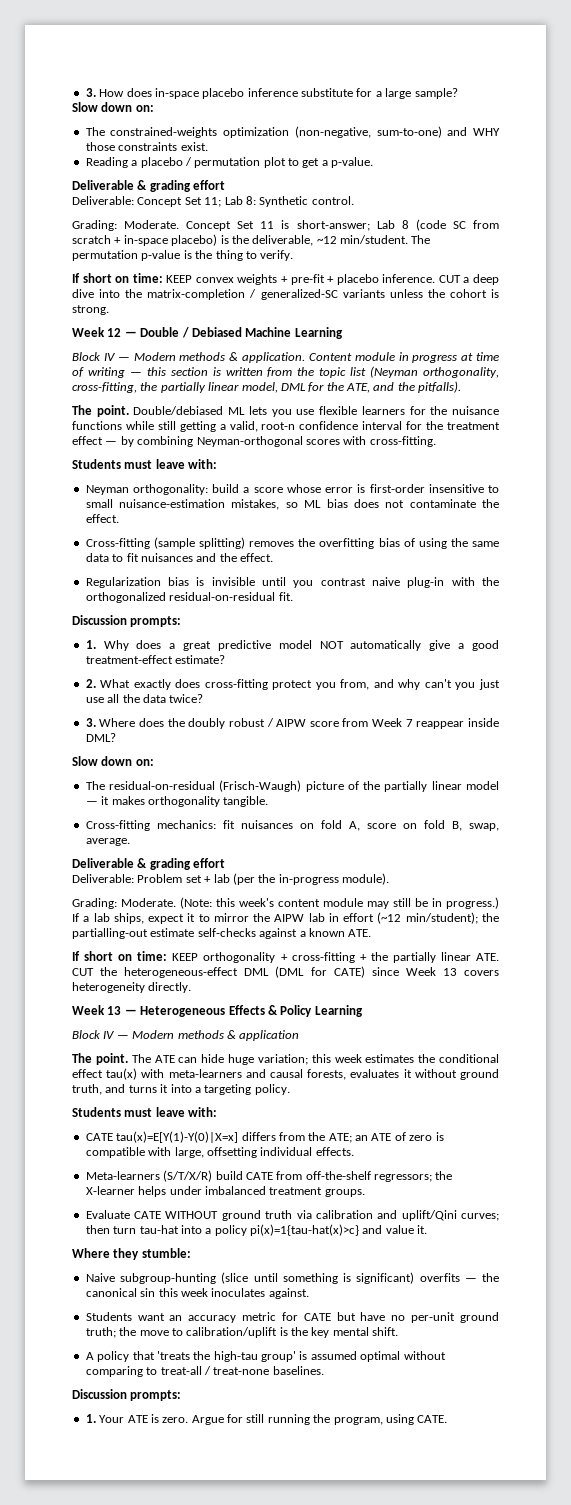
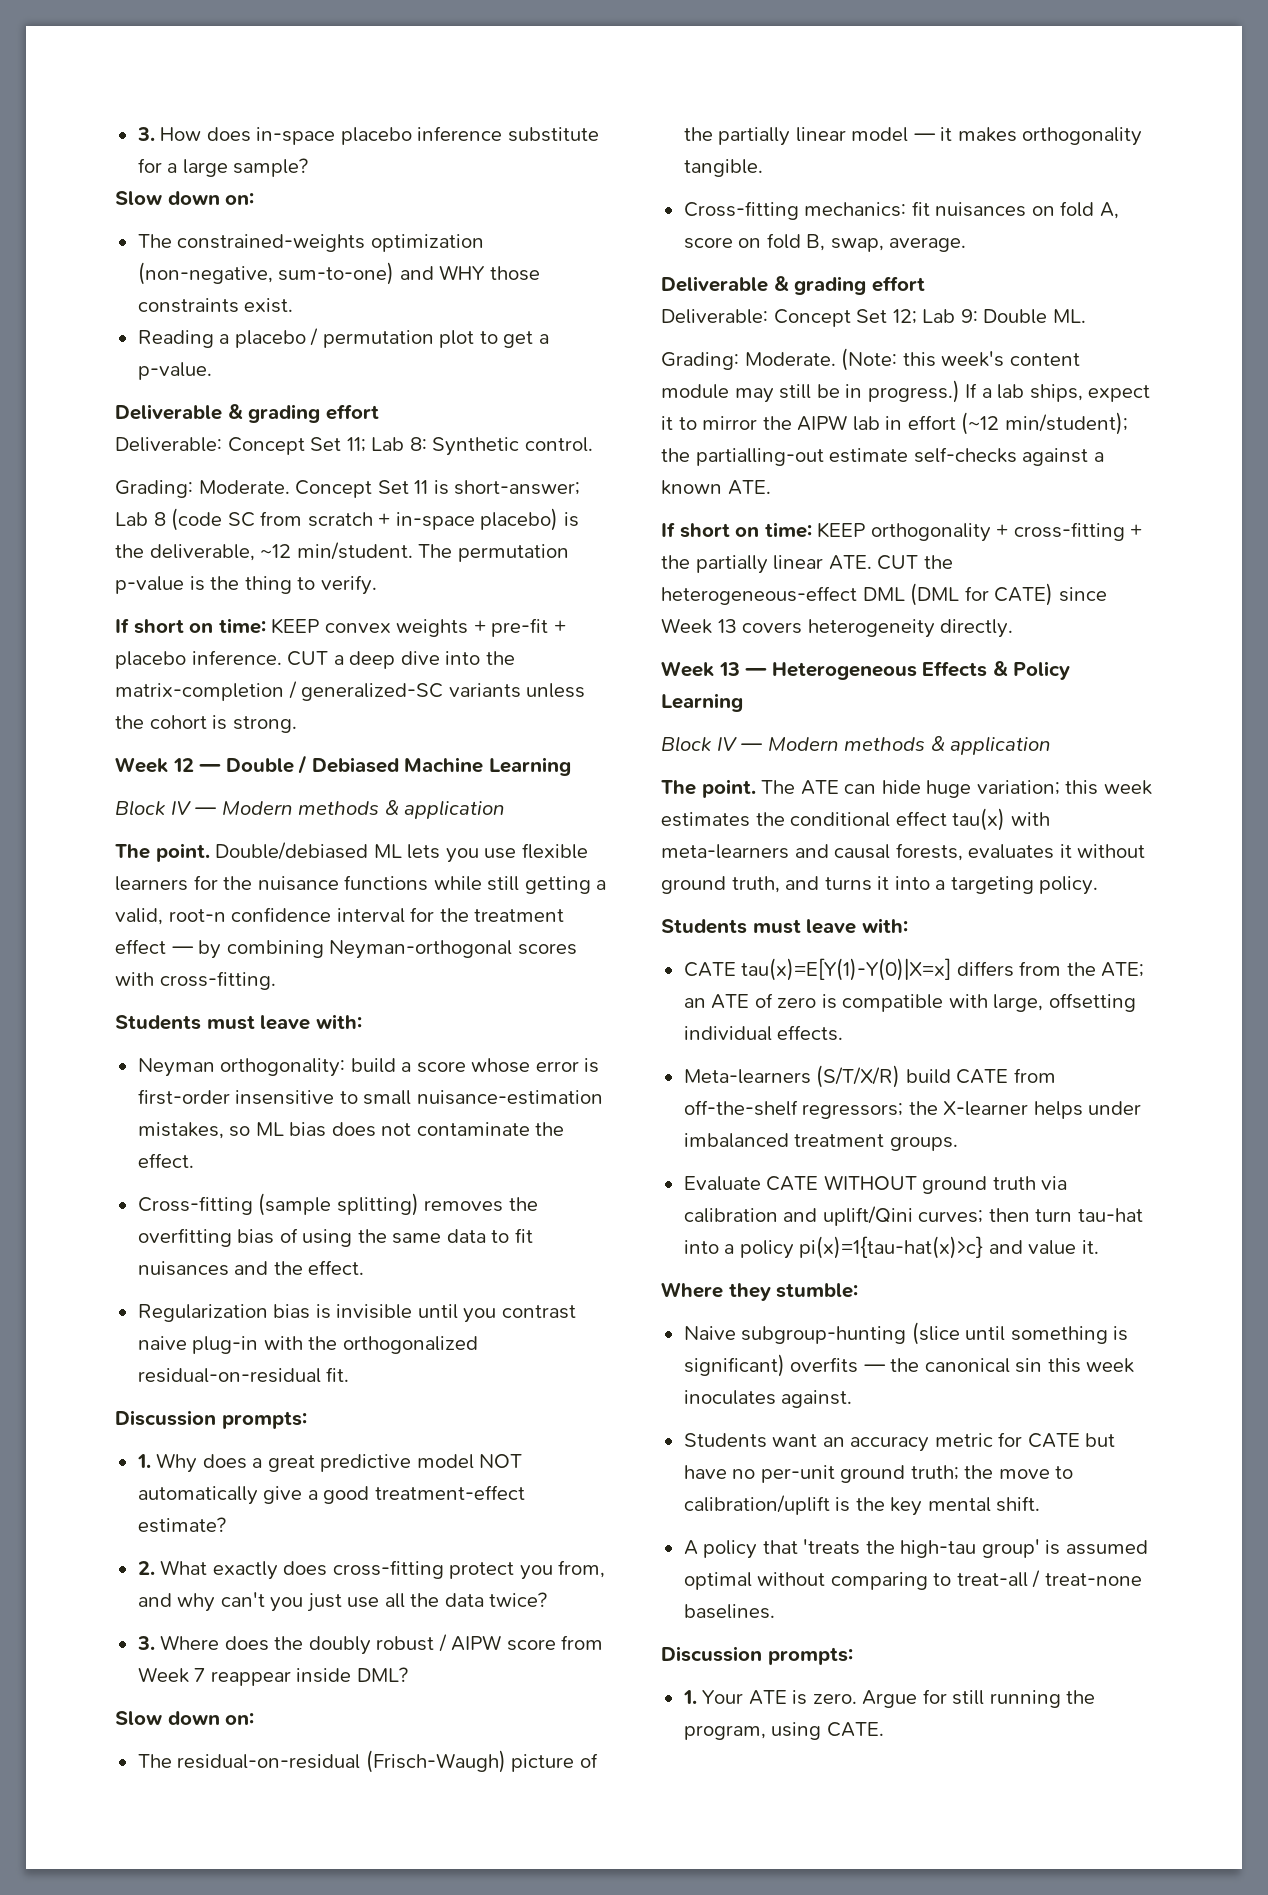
[242,352,499,363] [72,366,500,378] [72,381,462,393] application. Content module in progress at time of writing — this section is written from the topic list (Neyman orthogonality, cross-fitting, the partially linear model, DML for the ATE, and the pitfalls). -> [404,800,506,819] application
[137,873,389,885] Problem set + lab (per the in-progress module). -> [773,309,1086,327] Concept Set 12; Lab 9: Double ML.

